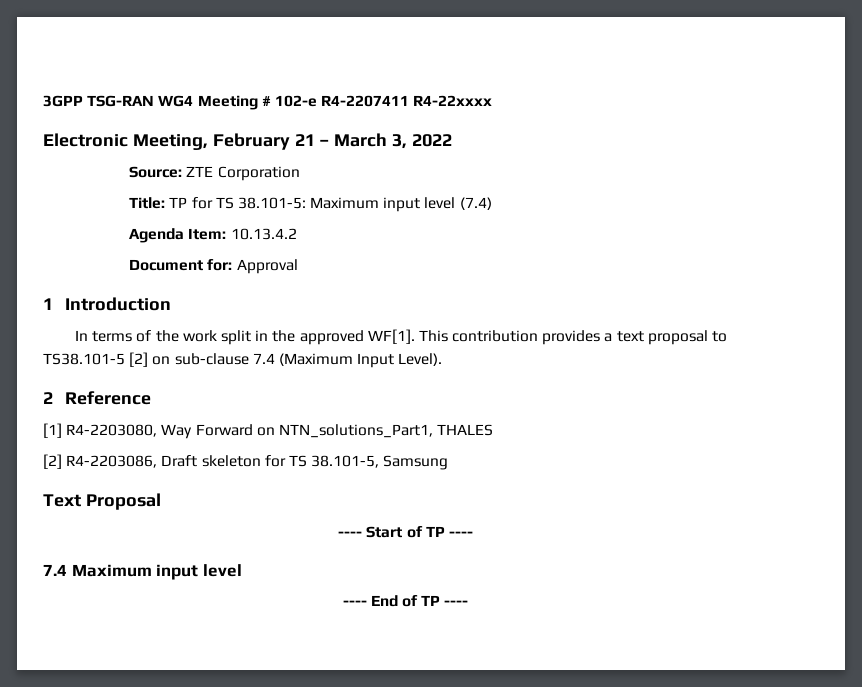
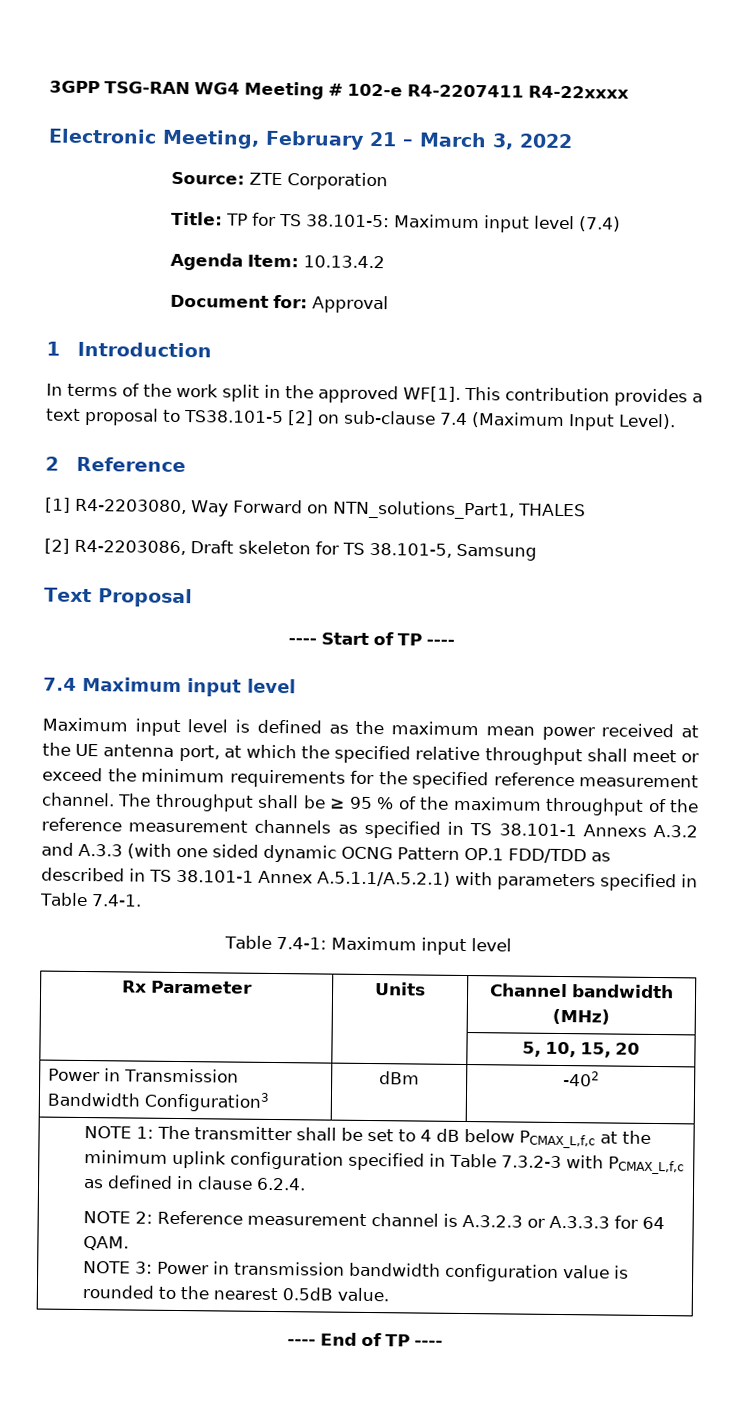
(242, 570) none -> [42,717,700,741] [42,742,699,766] [42,767,699,790] [41,792,699,816] [41,817,698,839] [41,842,611,864] [41,867,698,892] [39,892,142,907] [224,935,512,956] [122,980,253,994] [375,982,426,996] [490,983,674,999] [552,1008,610,1025] [522,1041,640,1058] [48,1068,240,1083] [47,1091,270,1112] [379,1071,420,1085] [562,1071,600,1087] [84,1125,652,1149] [84,1150,686,1175] [83,1175,307,1191] [83,1210,666,1230] [83,1236,130,1251] [83,1261,630,1283] [82,1285,390,1302] // Maximum input level is defined as the maximum mean power received at the UE antenna port, at which the specified relative throughput shall meet or exceed the minimum requirements for the specified reference measurement channel. The throughput shall be ≥ 95 % of the maximum throughput of the reference measurement channels as specified in TS 38.101-1 Annexs A.3.2 and A.3.3 (with one sided dynamic OCNG Pattern OP.1 FDD/TDD as described in TS 38.101-1 Annex A.5.1.1/A.5.2.1) with parameters specified in Table 7.4-1. // Table 7.4-1: Maximum input level // Rx Parameter | Units | Channel bandwidth (MHz) // | | 5, 10, 15, 20 // Power in Transmission Bandwidth Configuration3 | dBm | -402 // NOTE 1: The transmitter shall be set to 4 dB below PCMAX_L,f,c at the minimum uplink configuration specified in Table 7.3.2-3 with PCMAX_L,f,c as defined in clause 6.2.4. // NOTE 2: Reference measurement channel is A.3.2.3 or A.3.3.3 for 64 QAM. // NOTE 3: Power in transmission bandwidth configuration value is rounded to the nearest 0.5dB value.

